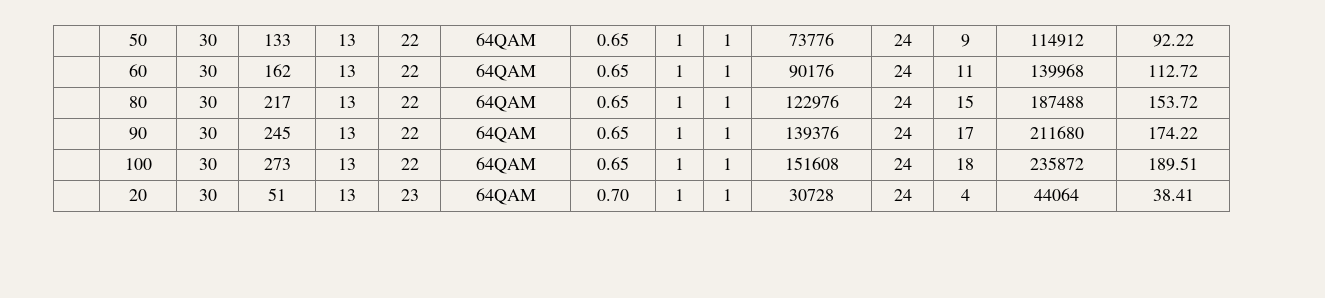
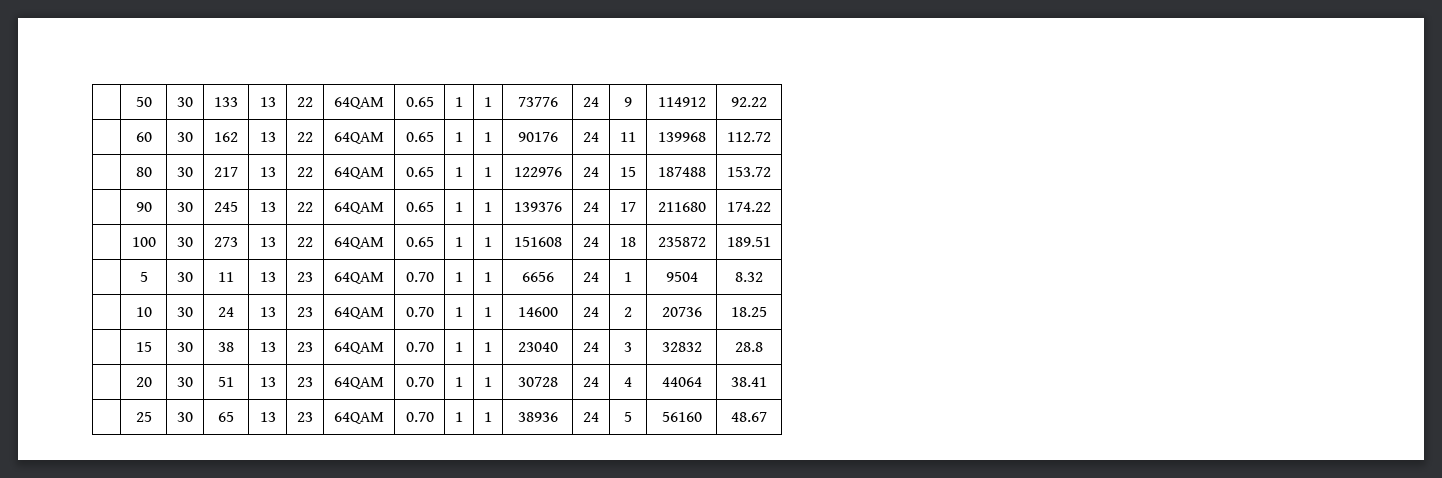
(1198, 164) none -> [139,272,148,282] [177,272,193,282] [218,272,234,282] [259,272,276,282] [297,272,313,282] [334,272,384,284] [405,272,434,282] [455,272,463,282] [484,272,492,282] [521,272,554,282] [583,272,599,282] [624,272,632,282] [665,272,698,282] [735,272,763,282] [135,307,152,317] [177,307,193,317] [218,307,234,317] [259,307,276,317] [297,307,313,317] [334,307,384,319] [405,307,434,317] [455,307,463,317] [484,307,492,317] [517,307,558,317] [583,307,599,317] [624,307,632,317] [661,307,702,317] [731,307,767,317] [135,342,152,352] [177,342,193,352] [218,342,234,352] [259,342,276,352] [297,342,313,352] [334,342,384,354] [405,342,434,352] [455,342,463,352] [484,342,492,352] [517,342,558,352] [583,342,599,352] [624,342,632,352] [661,342,702,352] [735,342,763,352] // | 5 | 30 | 11 | 13 | 23 | 64QAM | 0.70 | 1 | 1 | 6656 | 24 | 1 | 9504 | 8.32 // | 10 | 30 | 24 | 13 | 23 | 64QAM | 0.70 | 1 | 1 | 14600 | 24 | 2 | 20736 | 18.25 // | 15 | 30 | 38 | 13 | 23 | 64QAM | 0.70 | 1 | 1 | 23040 | 24 | 3 | 32832 | 28.8
(1194, 195) none -> [135,412,152,422] [177,412,193,422] [218,412,234,422] [259,412,276,422] [297,412,313,422] [334,412,384,424] [405,412,434,422] [455,412,463,422] [484,412,492,422] [517,412,558,422] [583,412,599,422] [624,412,632,422] [661,412,702,422] [731,412,767,422] // | 25 | 30 | 65 | 13 | 23 | 64QAM | 0.70 | 1 | 1 | 38936 | 24 | 5 | 56160 | 48.67

